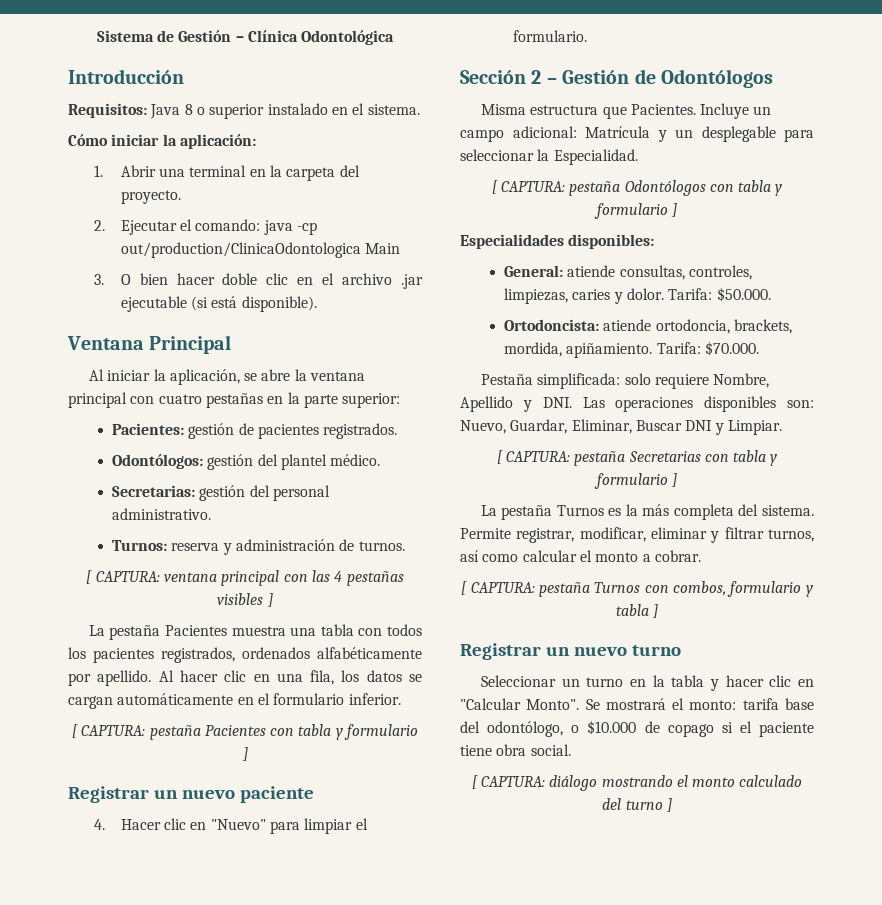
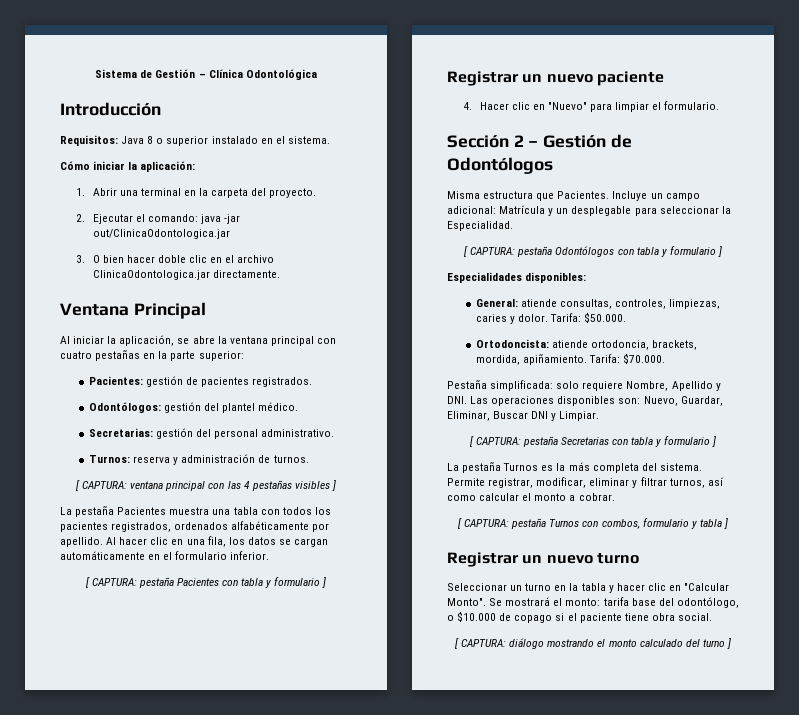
[297,222,318,235] [120,242,401,258] -cp out/production/ClinicaOdontologica Main -> [224,214,241,224] [92,229,230,239] -jar out/ClinicaOdontologica.jar
[401,274,423,289] [120,296,317,312] .jar ejecutable (si está disponible). -> [92,270,280,280] ClinicaOdontologica.jar directamente.

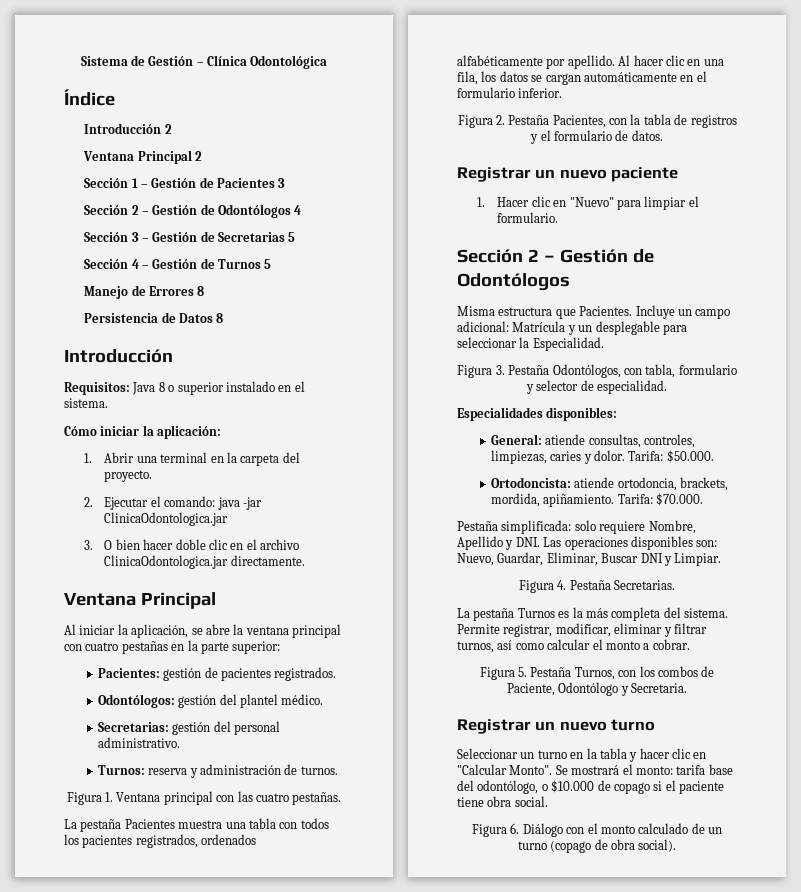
(317, 74) none -> [64,89,115,106] [84,123,172,134] [83,150,202,164] [84,177,286,188] [84,204,302,218] [84,231,296,242] [84,258,272,269] [84,285,205,299] [84,312,224,323] // Índice // Introducción 2 // Ventana Principal 2 // Sección 1 – Gestión de Pacientes 3 // Sección 2 – Gestión de Odontólogos 4 // Sección 3 – Gestión de Secretarias 5 // Sección 4 – Gestión de Turnos 5 // Manejo de Errores 8 // Persistencia de Datos 8
[92,229,230,239] out/ClinicaOdontologica.jar -> [104,512,229,526] ClinicaOdontologica.jar
[75,480,336,491] [ CAPTURA: ventana principal con las 4 pestañas visibles ] -> [66,791,342,805] Figura 1. Ventana principal con las cuatro pestañas.
[84,577,327,588] [ CAPTURA: pestaña Pacientes con tabla y formulario ] -> [457,114,737,128] [530,130,663,144] Figura 2. Pestaña Pacientes, con la tabla de registros y el formulario de datos.
[463,102,473,110] 4. -> [477,197,486,207] 1.
[463,246,722,257] [ CAPTURA: pestaña Odontólogos con tabla y formulario ] -> [457,364,737,378] [525,380,668,394] Figura 3. Pestaña Odontólogos, con tabla, formulario y selector de especialidad.
[468,436,717,447] [ CAPTURA: pestaña Secretarias con tabla y formulario ] -> [518,580,676,593] Figura 4. Pestaña Secretarias.
[457,518,728,529] [ CAPTURA: pestaña Turnos con combos, formulario y tabla ] -> [479,666,715,680] [506,682,688,696] Figura 5. Pestaña Turnos, con los combos de Paciente, Odontólogo y Secretaria.
[454,638,731,649] [ CAPTURA: diálogo mostrando el monto calculado del turno ] -> [472,823,722,837] [517,839,677,853] Figura 6. Diálogo con el monto calculado de un turno (copago de obra social).

